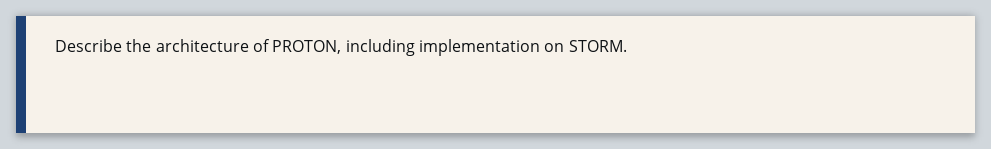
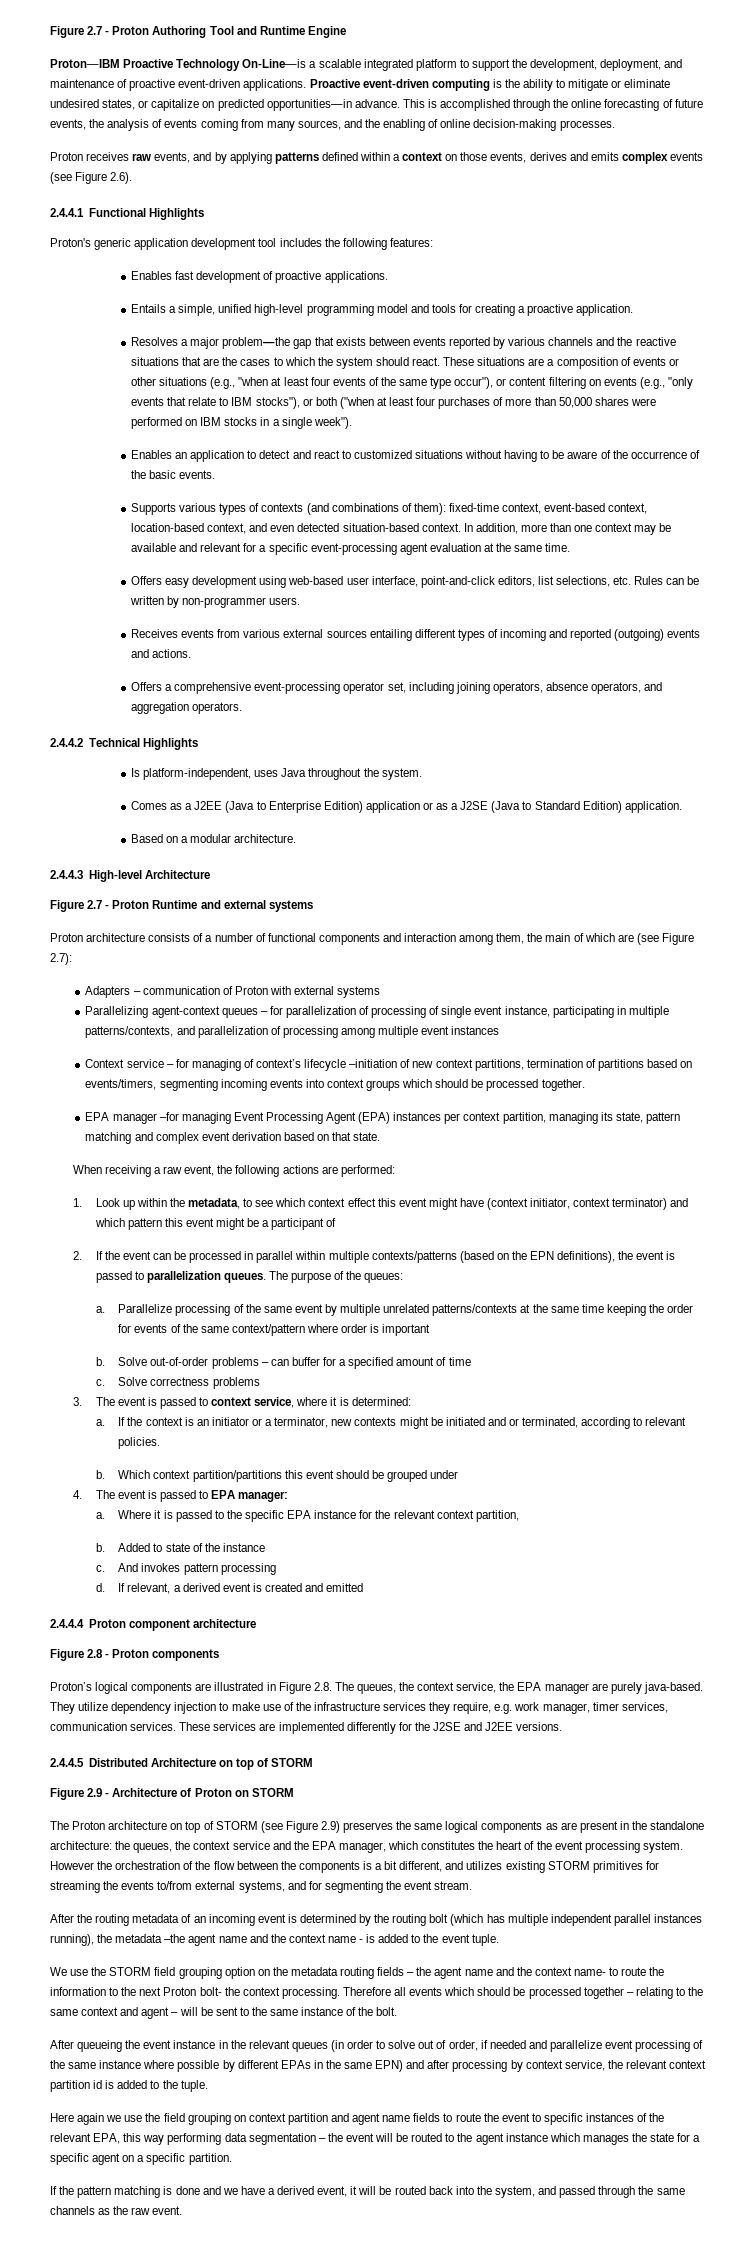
[55,39,627,56] Describe the architecture of PROTON, including implementation on STORM. -> [50,26,346,38] [50,59,683,71] [50,79,671,91] [50,99,703,111] [50,119,615,131] [50,152,703,164] [50,172,133,184] [50,208,204,220] [50,238,433,250] [130,271,388,283] [130,304,634,316] [130,337,676,349] [130,357,679,369] [130,377,693,389] [130,397,656,409] [130,417,352,429] [130,450,700,462] [130,470,216,479] [130,503,648,515] [130,523,672,535] [130,543,571,555] [130,576,700,588] [129,596,301,608] [130,629,701,641] [130,649,192,658] [130,682,663,694] [130,702,243,714] [50,738,198,750] [130,768,422,780] [130,801,682,813] [130,834,297,843] [50,870,210,882] [50,900,313,912] [50,933,694,945] [50,953,72,965] [85,986,381,998] [85,1006,669,1018] [85,1026,500,1038] [85,1059,693,1071] [85,1079,585,1091] [85,1112,681,1124] [85,1132,381,1144] [72,1165,395,1177] [72,1198,689,1210] [94,1218,337,1230] [72,1251,676,1263] [95,1271,404,1283] [95,1304,694,1316] [118,1324,431,1336] [95,1357,471,1369] [95,1377,260,1389] [72,1397,411,1409] [95,1417,687,1429] [118,1437,161,1449] [95,1470,459,1482] [72,1490,289,1502] [95,1510,519,1522] [95,1543,265,1552] [95,1563,276,1575] [95,1583,364,1594] [50,1619,256,1631] [50,1649,220,1661] [50,1682,703,1694] [50,1702,668,1714] [50,1722,563,1734] [50,1758,314,1770] [50,1788,294,1800] [50,1821,705,1833] [50,1841,683,1853] [50,1861,659,1873] [50,1881,473,1893] [50,1914,702,1926] [50,1934,499,1946] [50,1967,665,1979] [50,1987,704,1999] [50,2007,398,2019] [50,2040,704,2052] [50,2060,707,2072] [50,2080,208,2092] [50,2113,665,2125] [50,2133,701,2145] [50,2153,232,2165] [50,2186,685,2198] [50,2206,183,2215] Figure 2.7 - Proton Authoring Tool and Runtime Engine // Proton—IBM Proactive Technology On-Line—is a scalable integrated platform to support the development, deployment, and maintenance of proactive event-driven applications. Proactive event-driven computing is the ability to mitigate or eliminate undesired states, or capitalize on predicted opportunities—in advance. This is accomplished through the online forecasting of future events, the analysis of events coming from many sources, and the enabling of online decision-making processes. // Proton receives raw events, and by applying patterns defined within a context on those events, derives and emits complex events (see Figure 2.6). // 2.4.4.1 Functional Highlights // Proton's generic application development tool includes the following features: // Enables fast development of proactive applications. // Entails a simple, unified high-level programming model and tools for creating a proactive application. // Resolves a major problem—the gap that exists between events reported by various channels and the reactive situations that are the cases to which the system should react. These situations are a composition of events or other situations (e.g., "when at least four events of the same type occur"), or content filtering on events (e.g., "only events that relate to IBM stocks"), or both ("when at least four purchases of more than 50,000 shares were performed on IBM stocks in a single week"). // Enables an application to detect and react to customized situations without having to be aware of the occurrence of the basic events. // Supports various types of contexts (and combinations of them): fixed-time context, event-based context, location-based context, and even detected situation-based context. In addition, more than one context may be available and relevant for a specific event-processing agent evaluation at the same time. // Offers easy development using web-based user interface, point-and-click editors, list selections, etc. Rules can be written by non-programmer users. // Receives events from various external sources entailing different types of incoming and reported (outgoing) events and actions. // Offers a comprehensive event-processing operator set, including joining operators, absence operators, and aggregation operators. // 2.4.4.2 Technical Highlights // Is platform-independent, uses Java throughout the system. // Comes as a J2EE (Java to Enterprise Edition) application or as a J2SE (Java to Standard Edition) application. // Based on a modular architecture. // 2.4.4.3 High-level Architecture // Figure 2.7 - Proton Runtime and external systems // Proton architecture consists of a number of functional components and interaction among them, the main of which are (see Figure 2.7): // Adapters – communication of Proton with external systems // Parallelizing agent-context queues – for parallelization of processing of single event instance, participating in multiple patterns/contexts, and parallelization of processing among multiple event instances // Context service – for managing of context’s lifecycle –initiation of new context partitions, termination of partitions based on events/timers, segmenting incoming events into context groups which should be processed together. // EPA manager –for managing Event Processing Agent (EPA) instances per context partition, managing its state, pattern matching and complex event derivation based on that state. // When receiving a raw event, the following actions are performed: // 1. Look up within the metadata, to see which context effect this event might have (context initiator, context terminator) and which pattern this event might be a participant of // 2. If the event can be processed in parallel within multiple contexts/patterns (based on the EPN definitions), the event is passed to parallelization queues. The purpose of the queues: // a. Parallelize processing of the same event by multiple unrelated patterns/contexts at the same time keeping the order for events of the same context/pattern where order is important // b. Solve out-of-order problems – can buffer for a specified amount of time // c. Solve correctness problems // 3. The event is passed to context service, where it is determined: // a. If the context is an initiator or a terminator, new contexts might be initiated and or terminated, according to relevant policies. // b. Which context partition/partitions this event should be grouped under // 4. The event is passed to EPA manager: // a. Where it is passed to the specific EPA instance for the relevant context partition, // b. Added to state of the instance // c. And invokes pattern processing // d. If relevant, a derived event is created and emitted // 2.4.4.4 Proton component architecture // Figure 2.8 - Proton components // Proton’s logical components are illustrated in Figure 2.8. The queues, the context service, the EPA manager are purely java-based. They utilize dependency injection to make use of the infrastructure services they require, e.g. work manager, timer services, communication services. These services are implemented differently for the J2SE and J2EE versions. // 2.4.4.5 Distributed Architecture on top of STORM // Figure 2.9 - Architecture of Proton on STORM // The Proton architecture on top of STORM (see Figure 2.9) preserves the same logical components as are present in the standalone architecture: the queues, the context service and the EPA manager, which constitutes the heart of the event processing system. However the orchestration of the flow between the components is a bit different, and utilizes existing STORM primitives for streaming the events to/from external systems, and for segmenting the event stream. // After the routing metadata of an incoming event is determined by the routing bolt (which has multiple independent parallel instances running), the metadata –the agent name and the context name - is added to the event tuple. // We use the STORM field grouping option on the metadata routing fields – the agent name and the context name- to route the information to the next Proton bolt- the context processing. Therefore all events which should be processed together – relating to the same context and agent – will be sent to the same instance of the bolt. // After queueing the event instance in the relevant queues (in order to solve out of order, if needed and parallelize event processing of the same instance where possible by different EPAs in the same EPN) and after processing by context service, the relevant context partition id is added to the tuple. // Here again we use the field grouping on context partition and agent name fields to route the event to specific instances of the relevant EPA, this way performing data segmentation – the event will be routed to the agent instance which manages the state for a specific agent on a specific partition. // If the pattern matching is done and we have a derived event, it will be routed back into the system, and passed through the same channels as the raw event.

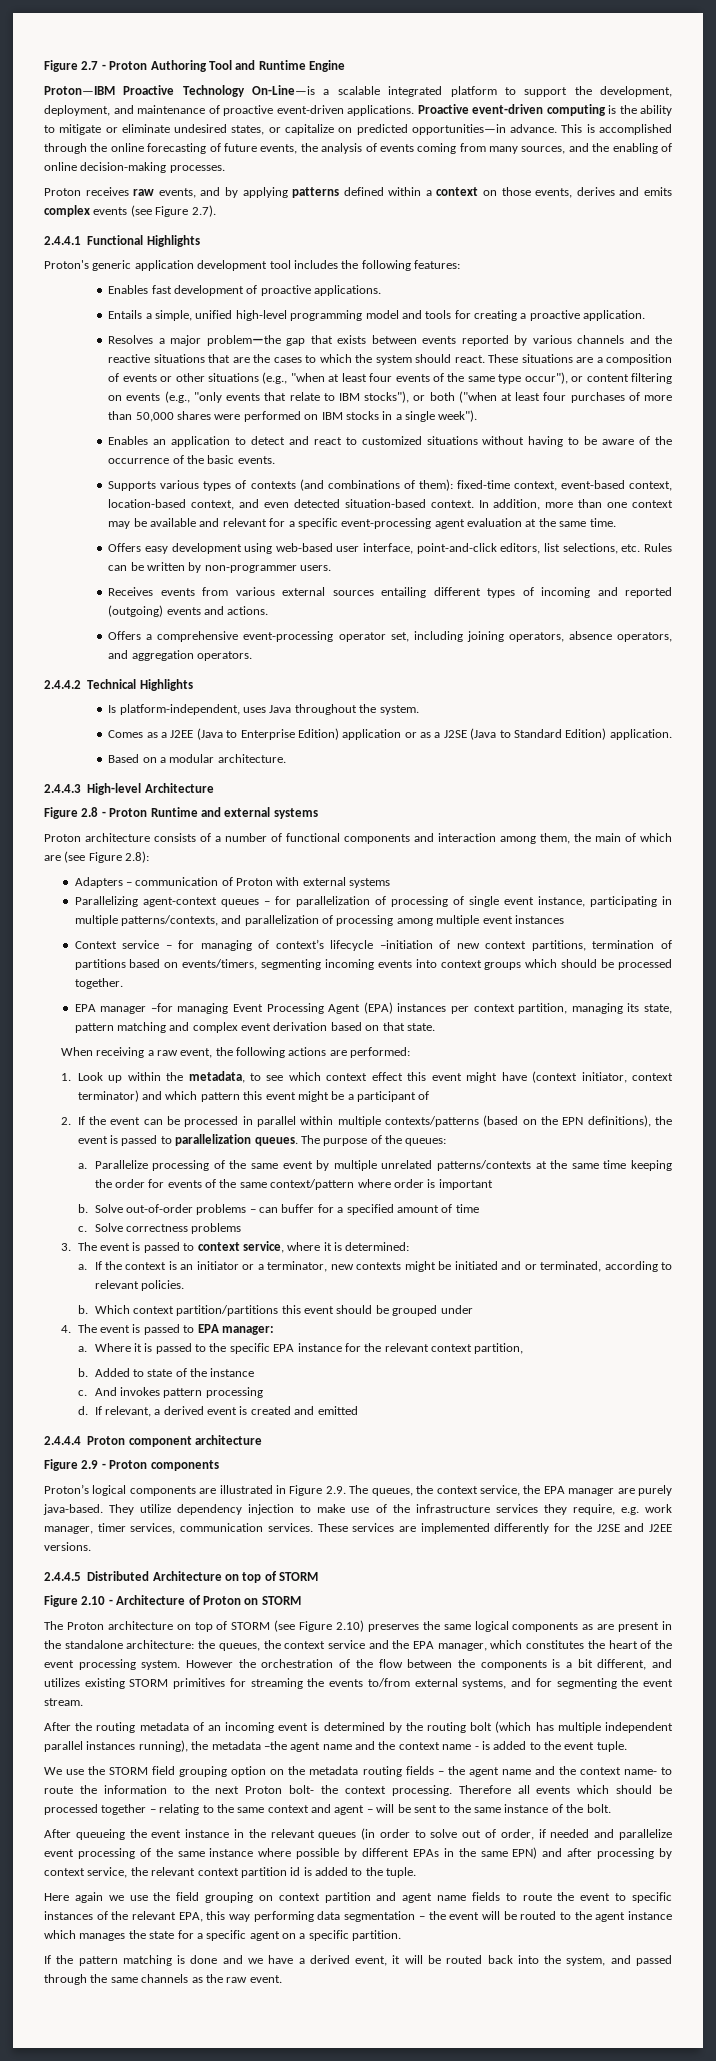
[110,172,133,184] 2.6). -> [191,205,216,217] 2.7).
[87,900,103,909] 2.7 -> [81,807,99,817] 2.8
[50,953,72,965] 2.7): -> [125,851,150,863] 2.8):
[87,1649,104,1658] 2.8 -> [81,1460,99,1469] 2.9
[313,1682,332,1691] 2.8. -> [325,1486,346,1494] 2.9.
[87,1788,103,1797] 2.9 -> [81,1596,106,1605] 2.10
[320,1821,340,1833] 2.9) -> [336,1620,364,1632] 2.10)

